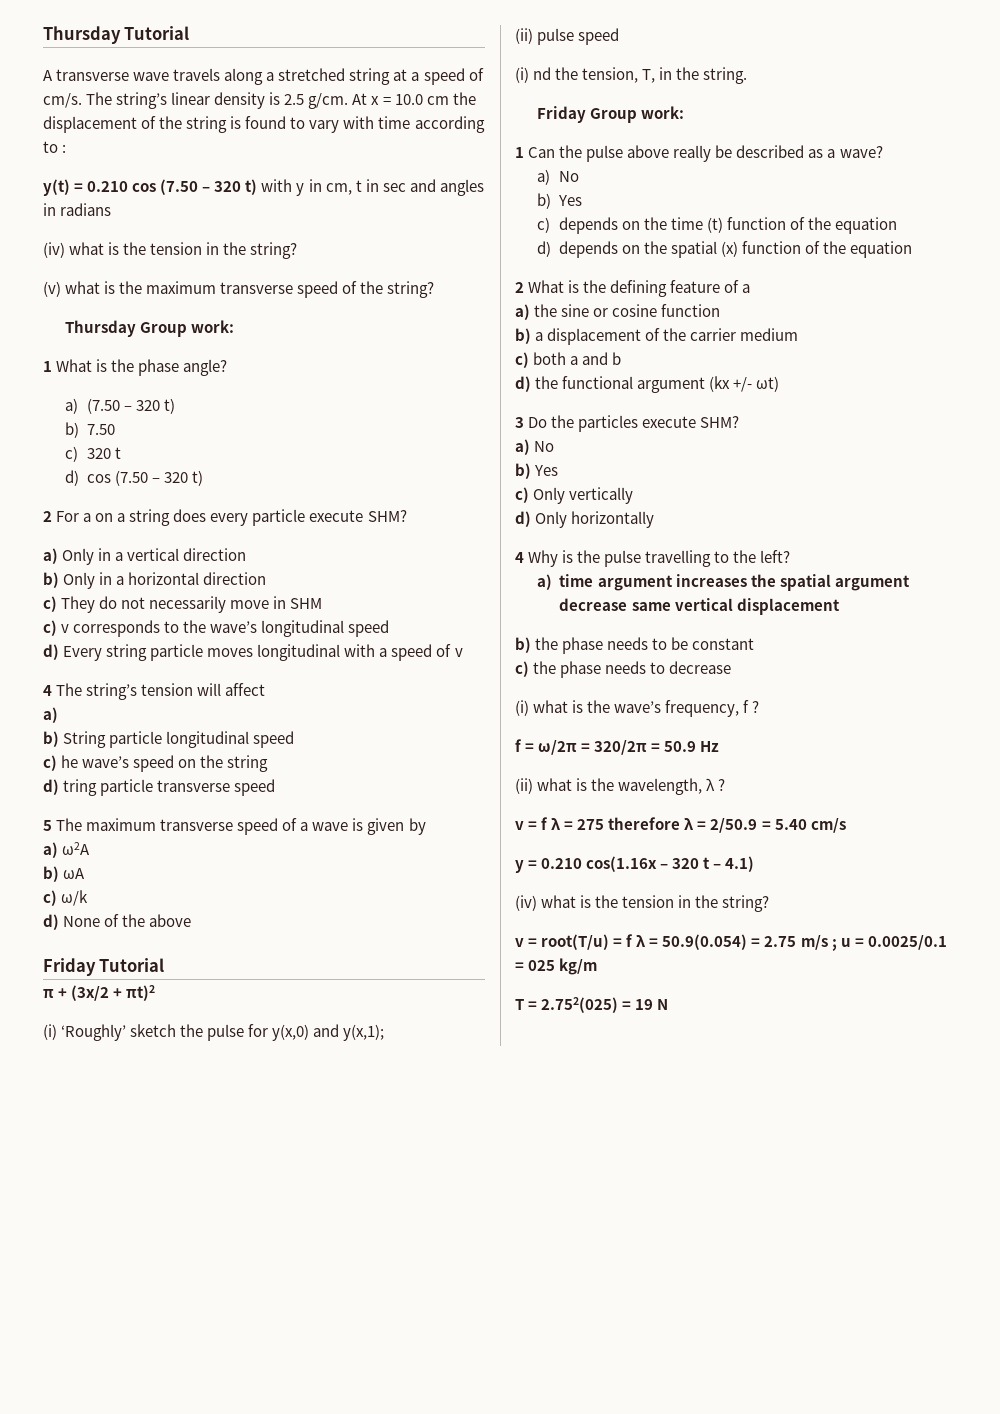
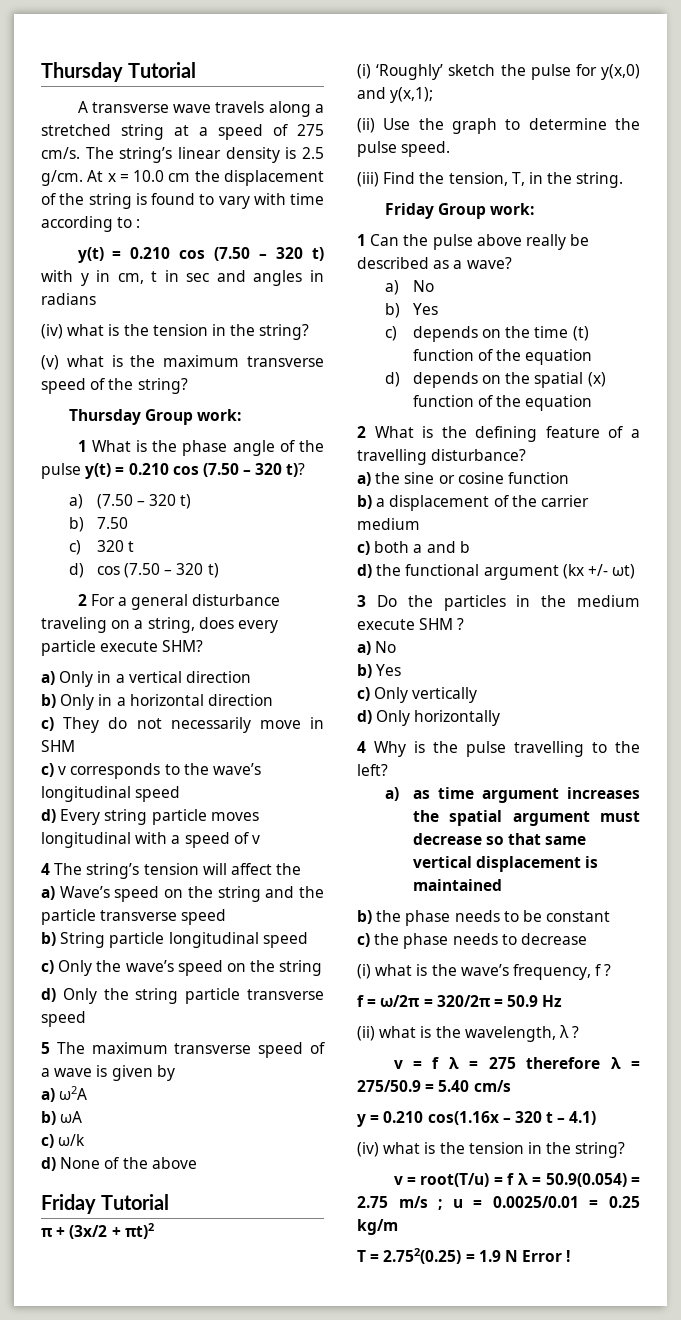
(484, 74) none -> [297,124,324,136] 275
[183,359,228,376] angle? -> [232,440,324,456] [41,463,306,479] angle of the pulse y(t) = 0.210 cos (7.50 – 320 t)?
(92, 517) none -> [131,594,281,610] [41,617,107,633] general disturbance traveling
[129,509,171,526] string -> [147,617,195,633] string,
[43,707,58,723] // a) -> [276,863,302,875] [41,886,324,902] [41,909,227,925] the // a) Wave’s speed on the string and the particle transverse speed
[61,755,79,768] he -> [58,960,122,976] Only the
[63,779,98,796] tring -> [62,988,179,1004] Only the string
[537,28,620,45] [515,67,552,83] pulse speed // (i) nd -> [383,118,640,134] [357,141,451,157] [357,172,416,187] Use the graph to determine the pulse speed. // (iii) Find
(751, 288) none -> [357,449,527,465] travelling disturbance?
[642,416,740,428] execute SHM? -> [516,595,640,607] [357,618,465,630] in the medium execute SHM ?
(552, 582) none -> [412,790,430,799] as
[559,598,628,611] decrease -> [600,811,640,822] [412,833,542,845] must decrease so that
(840, 606) none -> [585,856,599,868] [412,879,502,891] is maintained
[710,818,758,833] 2/50.9 -> [357,1080,421,1092] 275/50.9
[867,935,947,950] [515,960,556,971] 0.0025/0.1 = 025 -> [492,1196,640,1208] 0.0025/0.01 = 0.25
[541,997,669,1013] 2.752(025) = 19 N -> [383,1248,571,1264] 2.752(0.25) = 1.9 N Error !

